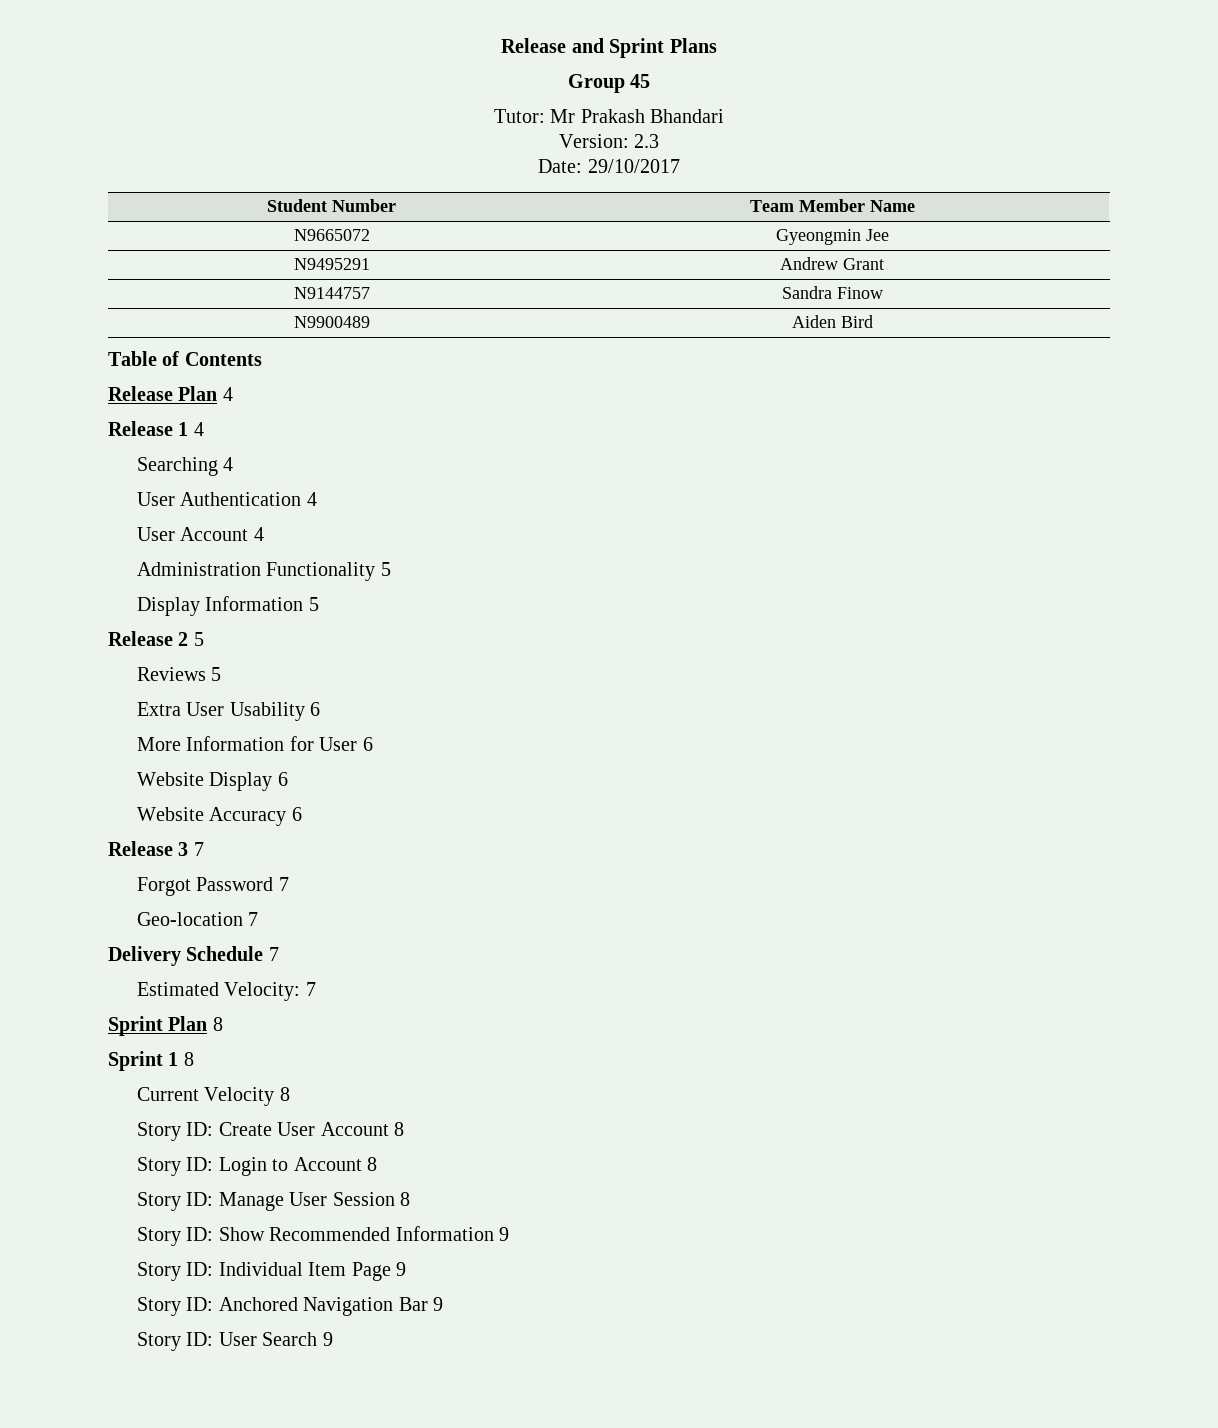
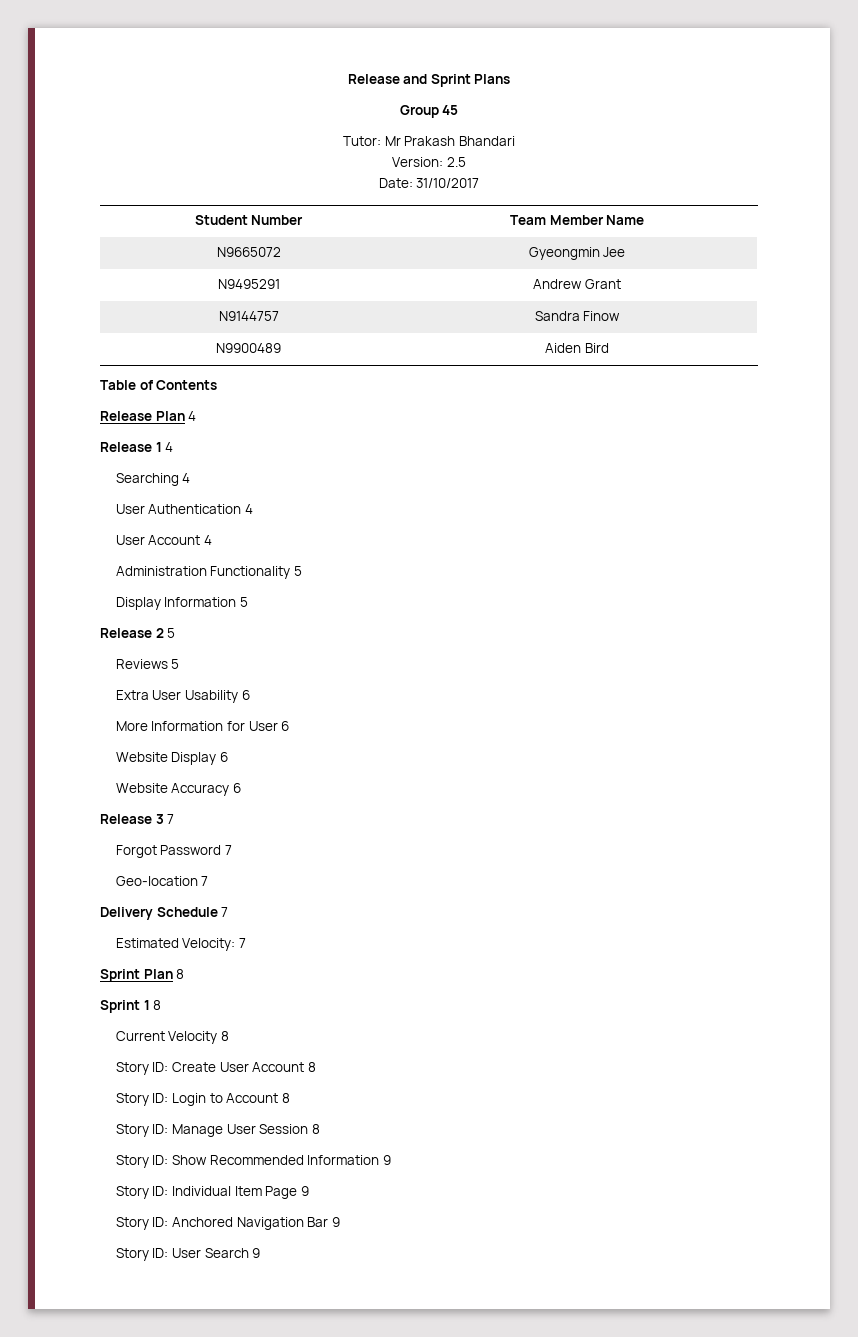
[634,134,660,148] 2.3 -> [446,157,466,167] 2.5
[587,159,680,173] 29/10/2017 -> [416,178,480,188] 31/10/2017

